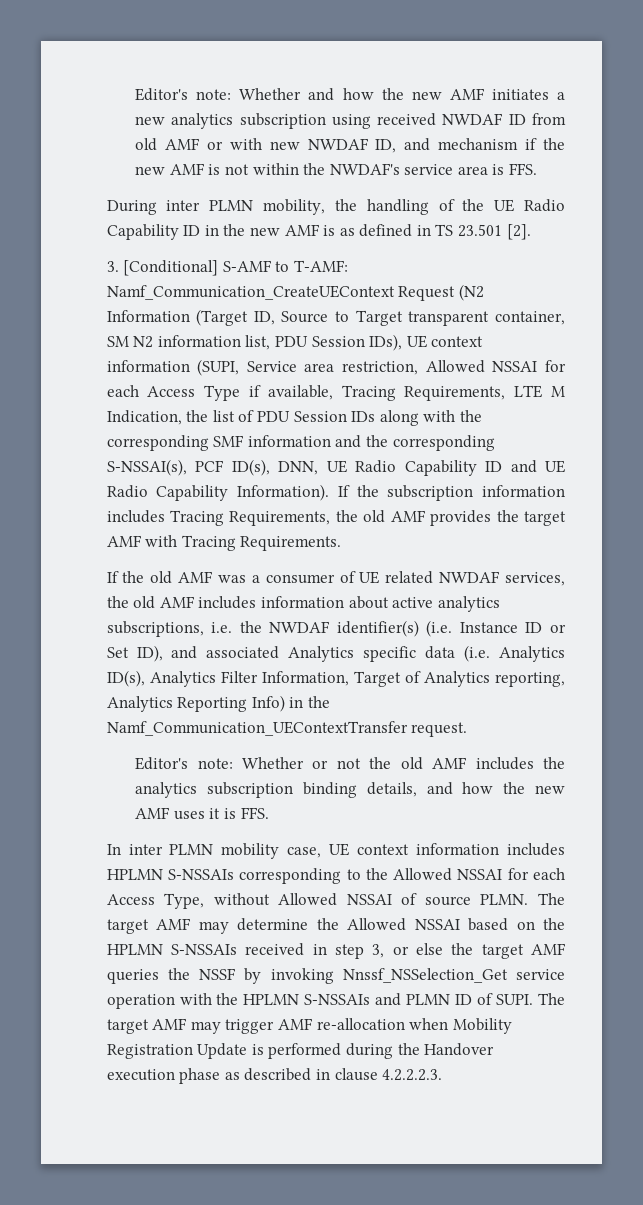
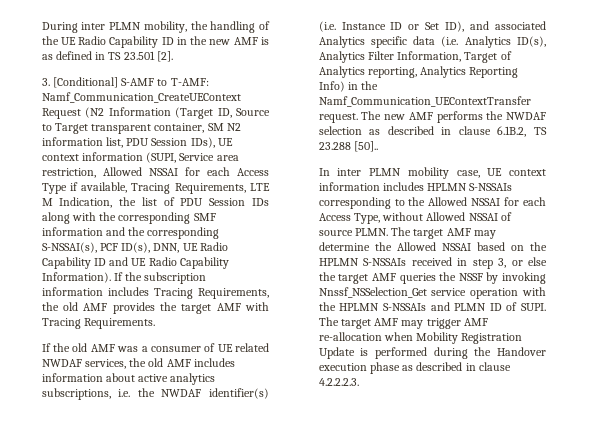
[135,88,565,101] [135,113,566,129] [135,138,565,153] [135,163,538,175] Editor's note: Whether and how the new AMF initiates a new analytics subscription using received NWDAF ID from old AMF or with new NWDAF ID, and mechanism if the new AMF is not within the NWDAF's service area is FFS. // -> (41, 27) none
[135,757,566,770] [135,782,565,798] [135,807,269,820] // Editor's note: Whether or not the old AMF includes the analytics subscription binding details, and how the new AMF uses it is FFS. -> [361,111,546,123] [318,126,547,137] [318,141,378,152] The new AMF performs the NWDAF selection as described in clause 6.1B.2, TS 23.288 [50]..

